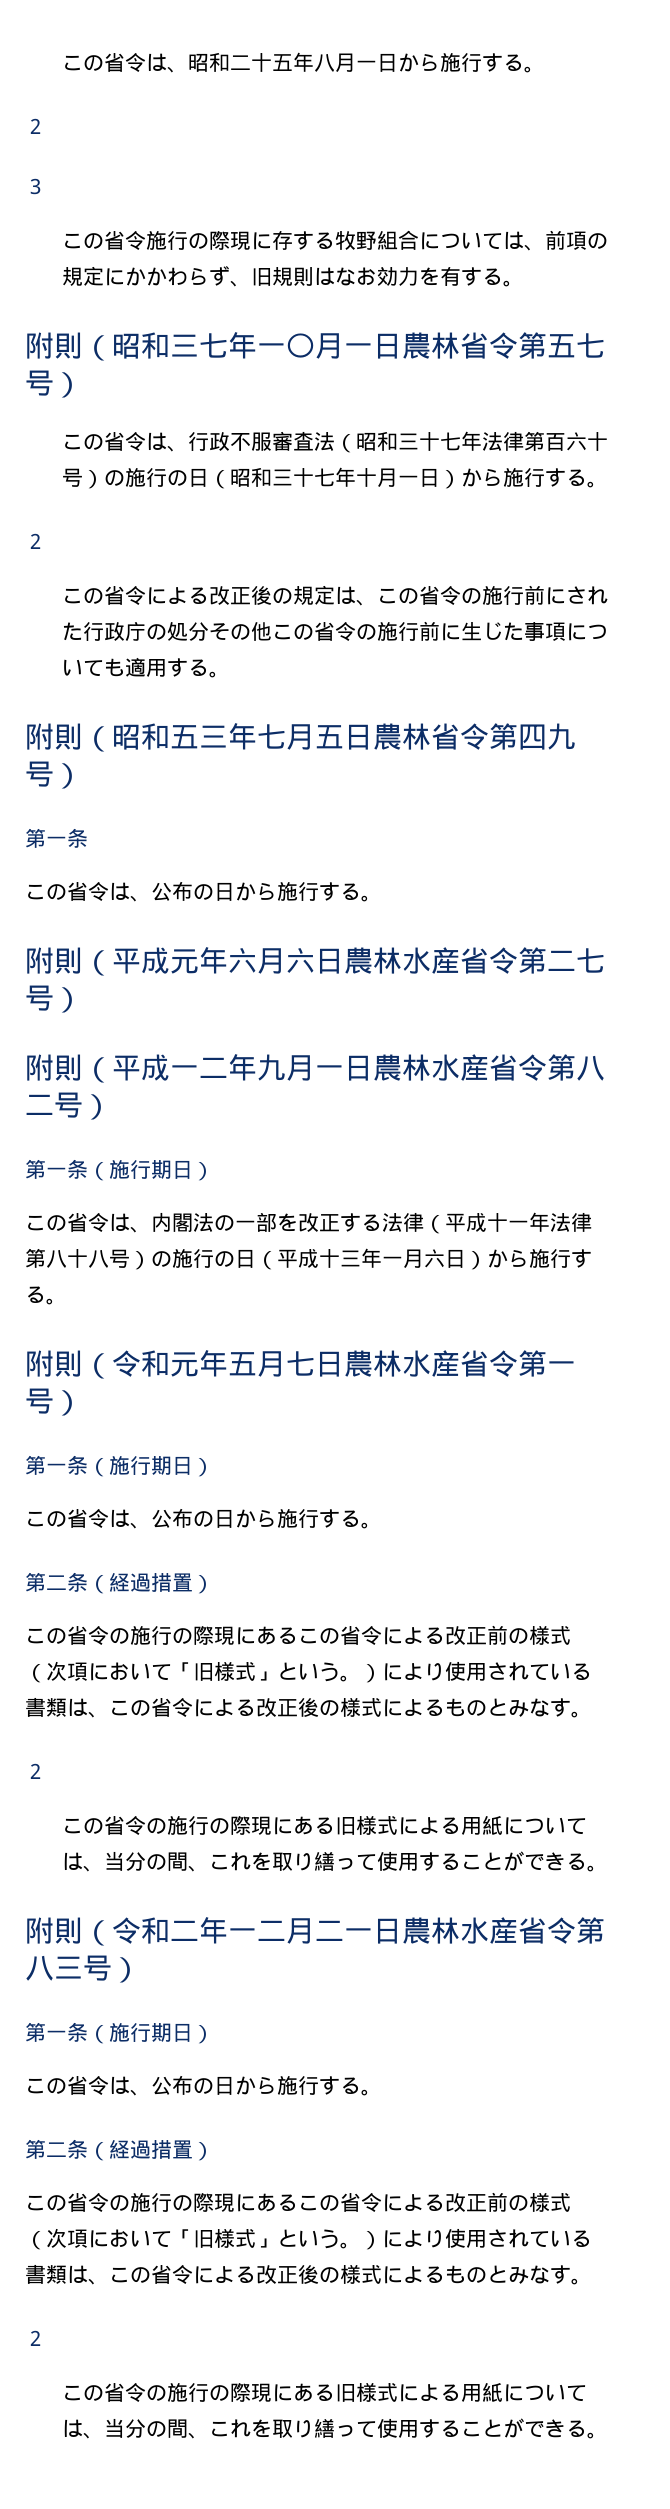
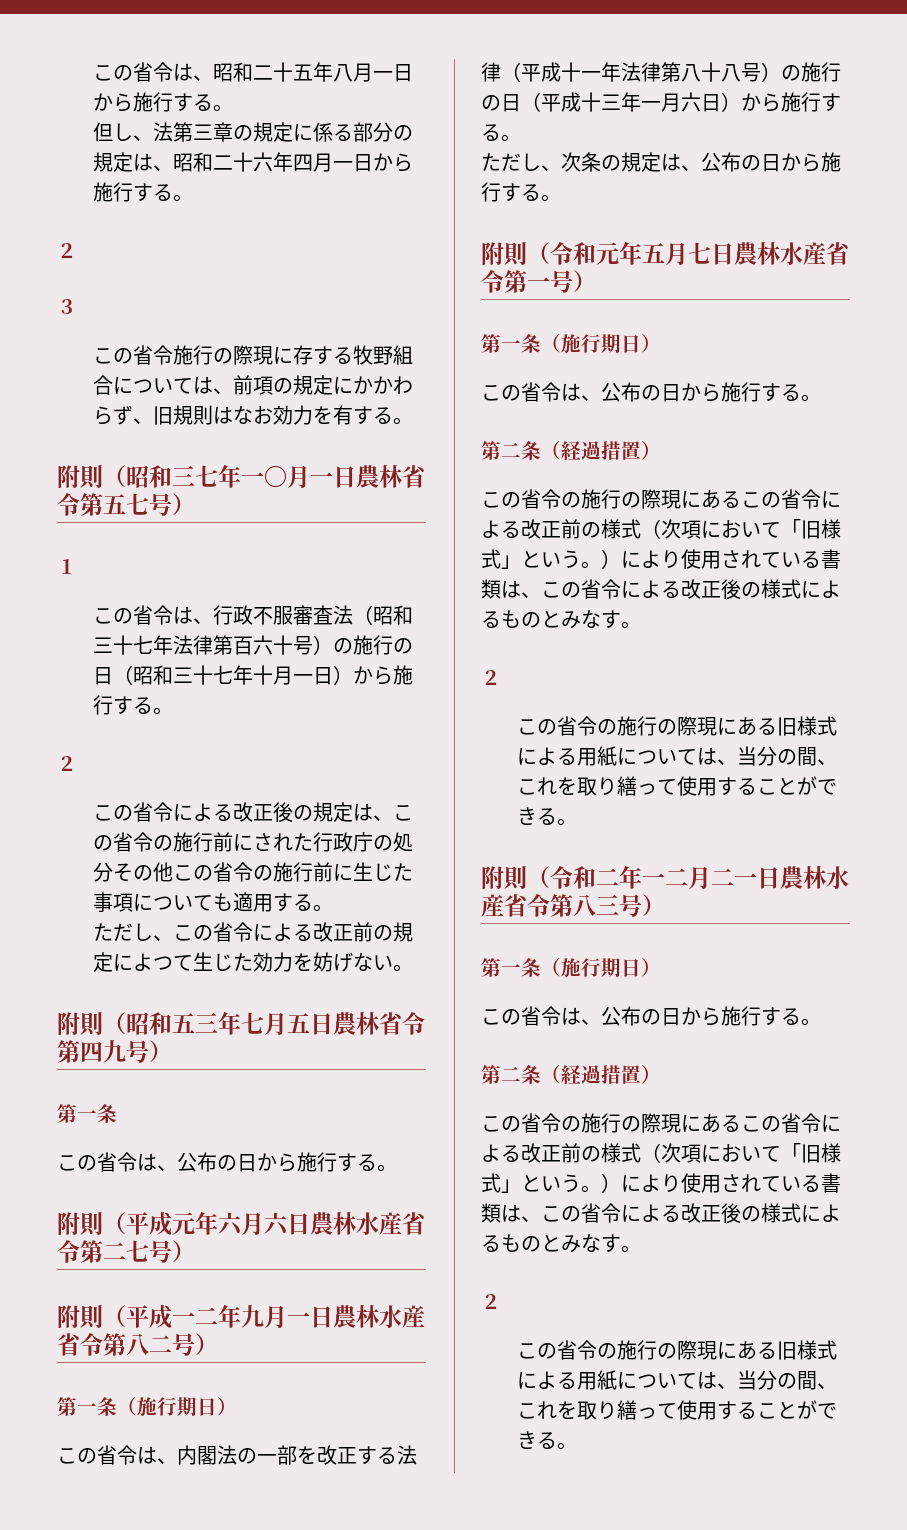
(545, 69) none -> [93,122,414,142] [93,152,414,172] [93,182,194,202] // 但し、法第三章の規定に係る部分の規定は、昭和二十六年四月一日から施行する。
(83, 385) none -> [57,559,77,574] // １
(230, 674) none -> [93,922,414,942] [93,952,414,972] // ただし、この省令による改正前の規定によつて生じた効力を妨げない。
(67, 1301) none -> [481,152,841,172] [481,182,561,202] // ただし、次条の規定は、公布の日から施行する。

